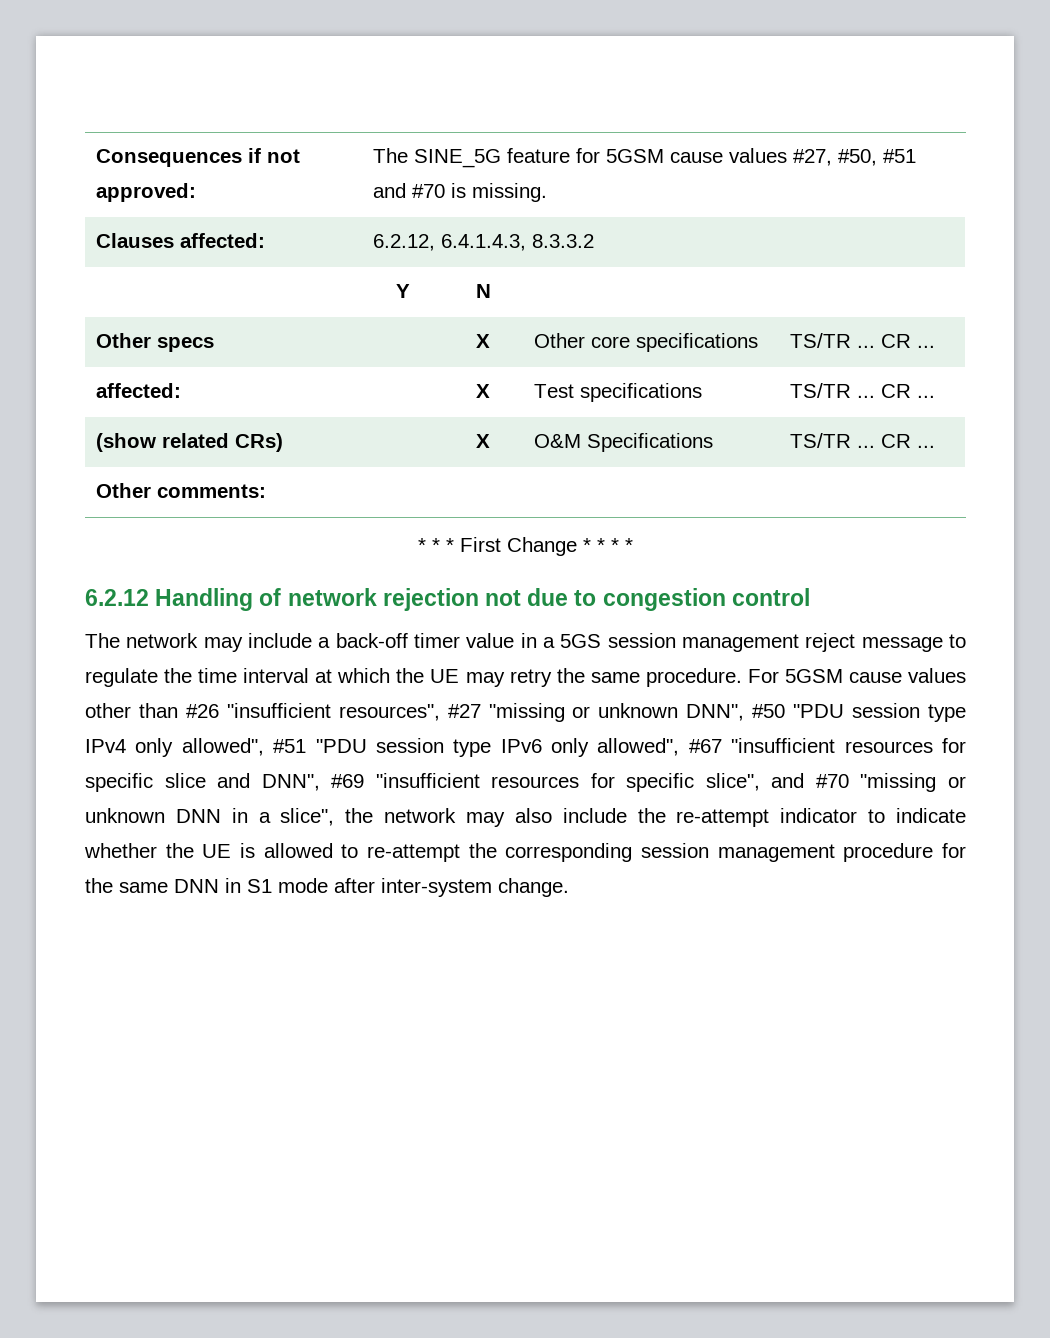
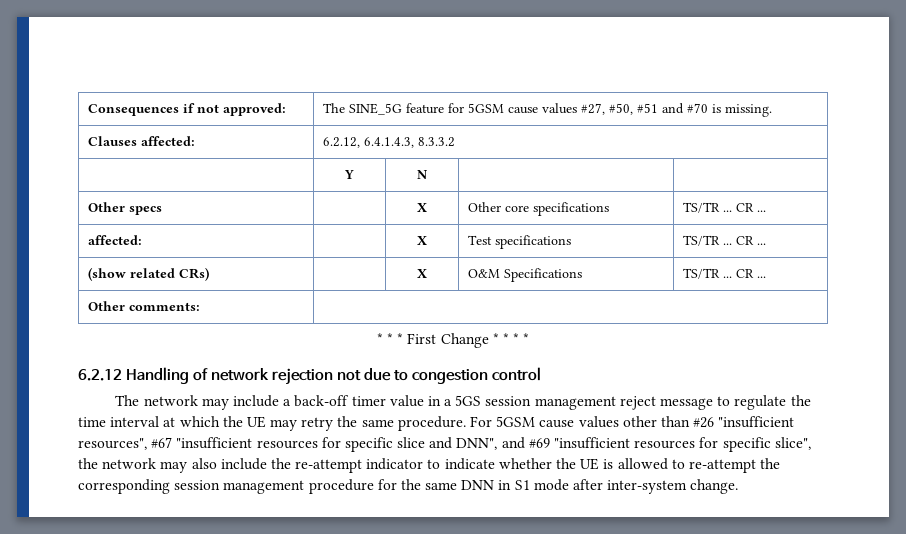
[447,703,966,722] [85,738,680,757] #27 "missing or unknown DNN", #50 "PDU session type IPv4 only allowed", #51 "PDU session type IPv6 only allowed", -> (147, 444) none
(320, 782) none -> [501,437,525,449] and
[771,773,967,792] [85,808,335,826] and #70 "missing or unknown DNN in a slice", -> (811, 443) none

